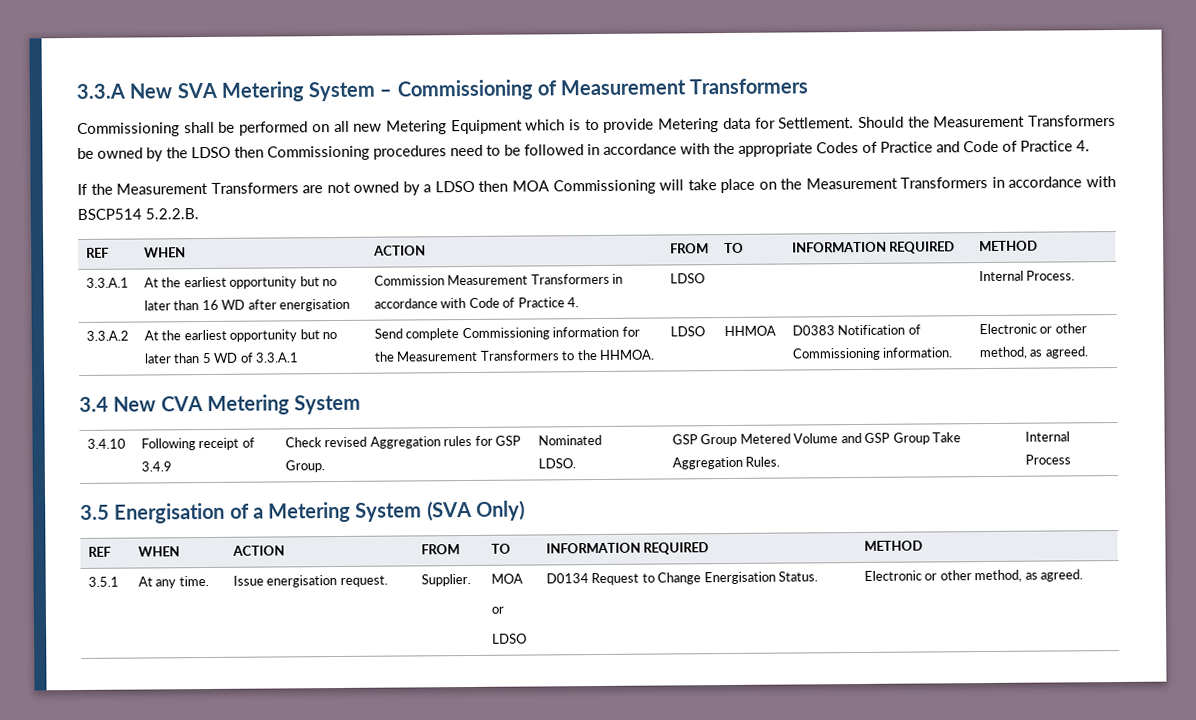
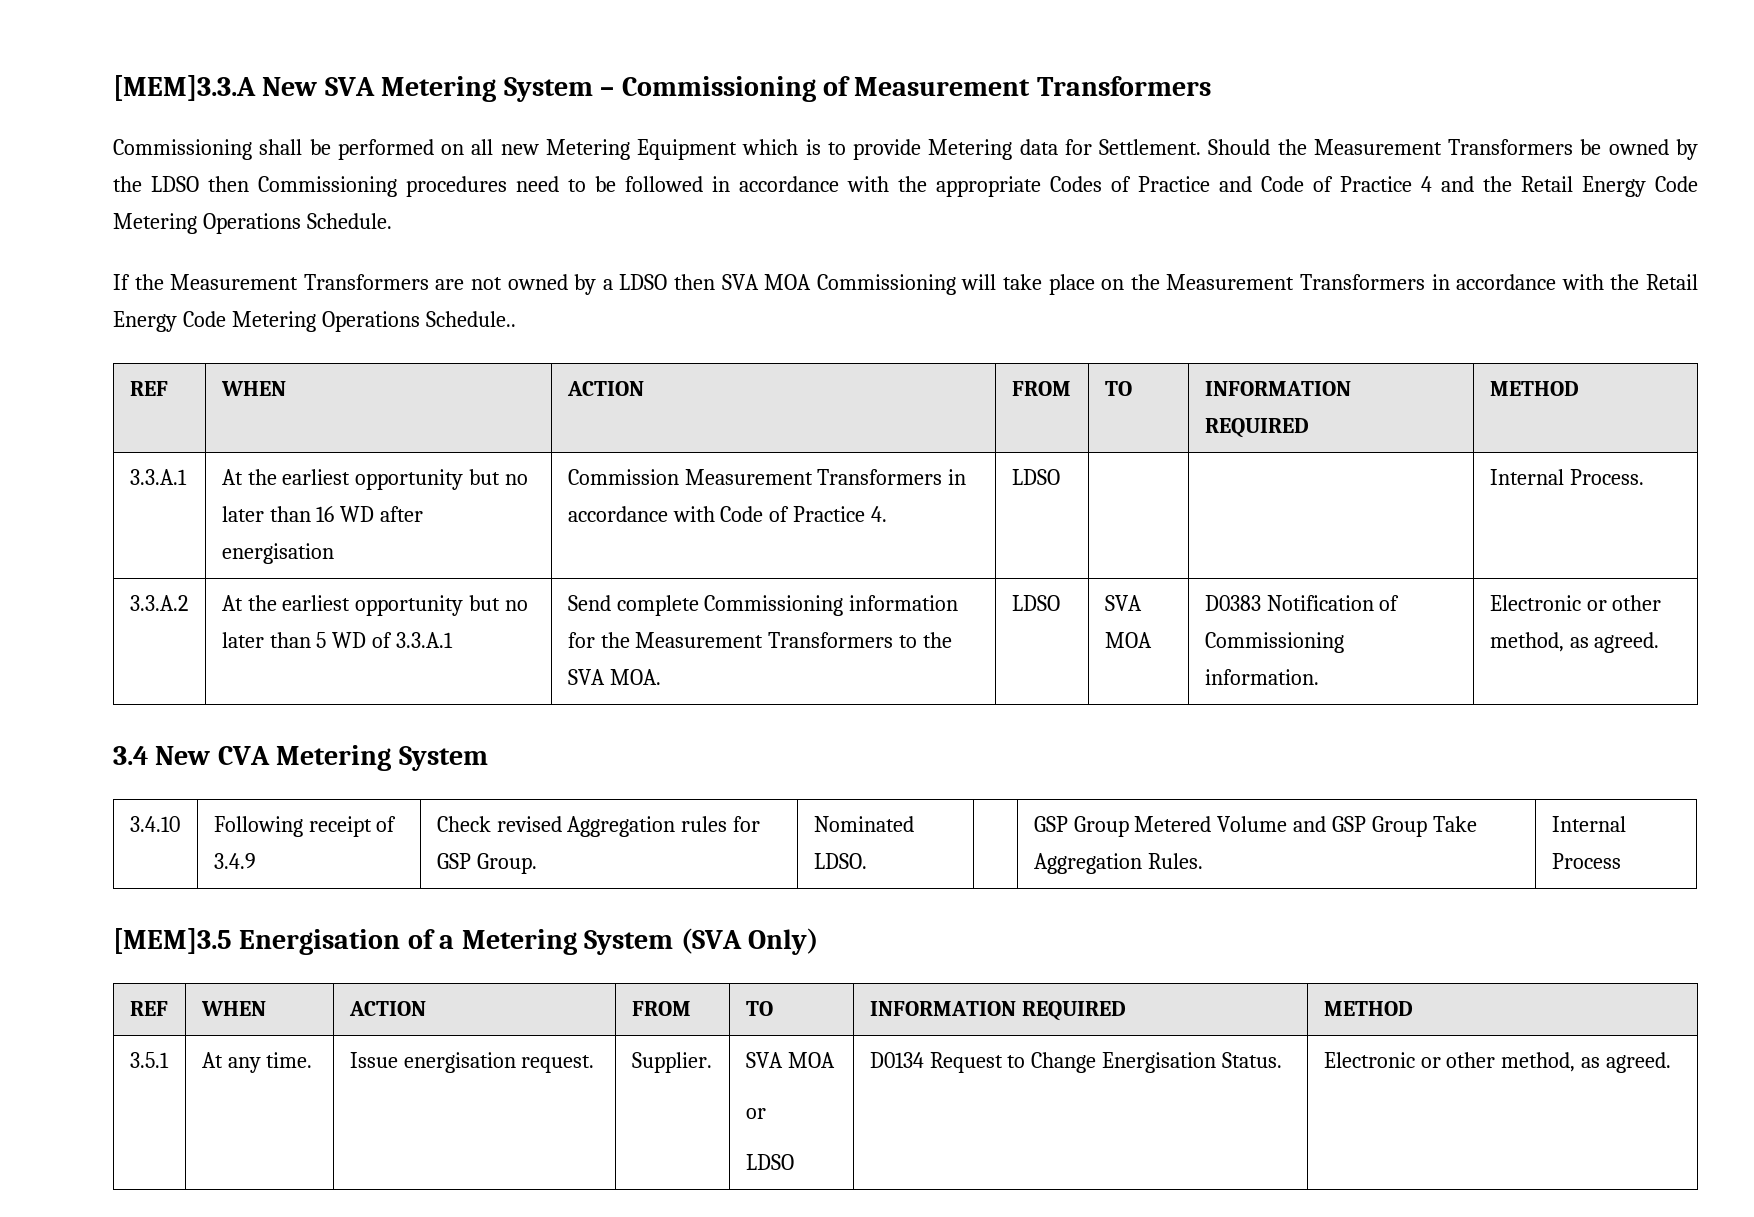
[76,83,125,99] 3.3.A -> [113,75,256,101] [MEM]3.3.A
[1076,140,1090,152] 4. -> [1421,176,1698,197] [113,213,392,234] 4 and the Retail Energy Code Metering Operations Schedule.
(509, 186) none -> [721,274,759,290] SVA
[77,208,199,220] BSCP514 5.2.2.B. -> [1610,274,1698,290] [113,311,516,332] the Retail Energy Code Metering Operations Schedule..
[599,349,655,360] [669,326,705,337] [723,325,776,337] HHMOA. | LDSO | HHMOA -> [567,669,661,685] [1011,595,1060,611] [1104,595,1142,611] [1104,632,1152,648] SVA MOA. | LDSO | SVA MOA
[80,504,110,520] 3.5 -> [113,928,232,954] [MEM]3.5
(471, 580) none -> [745,1052,783,1068] SVA

